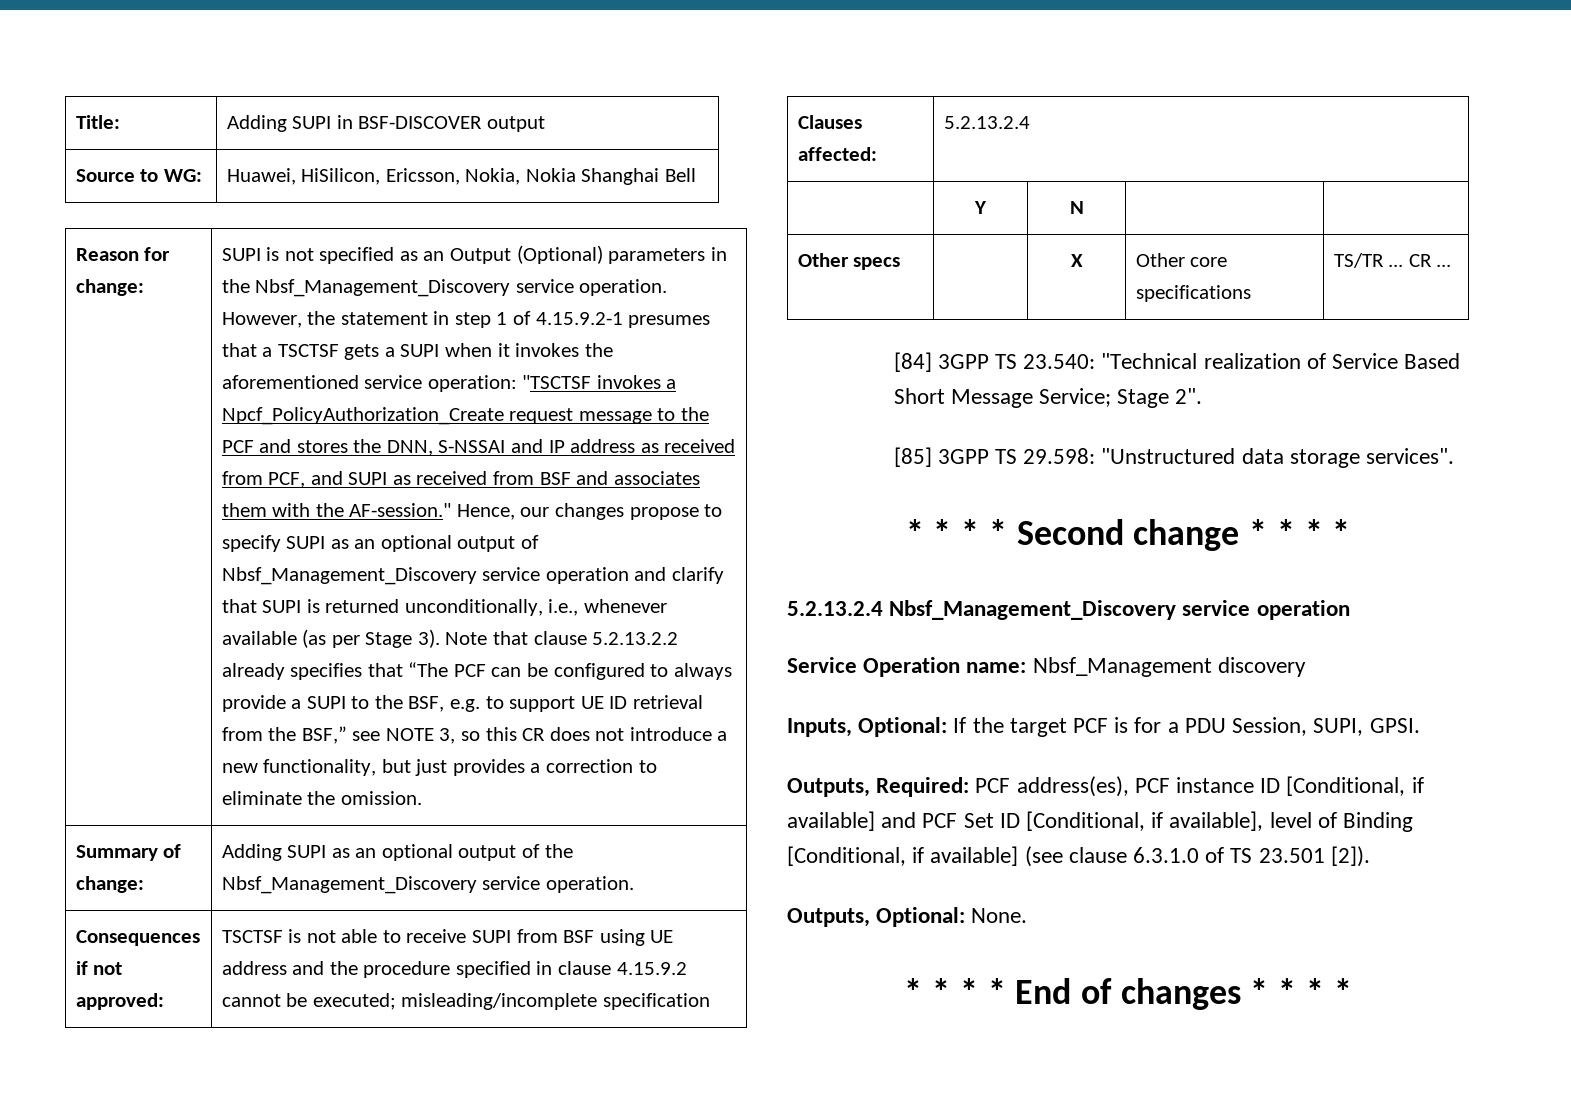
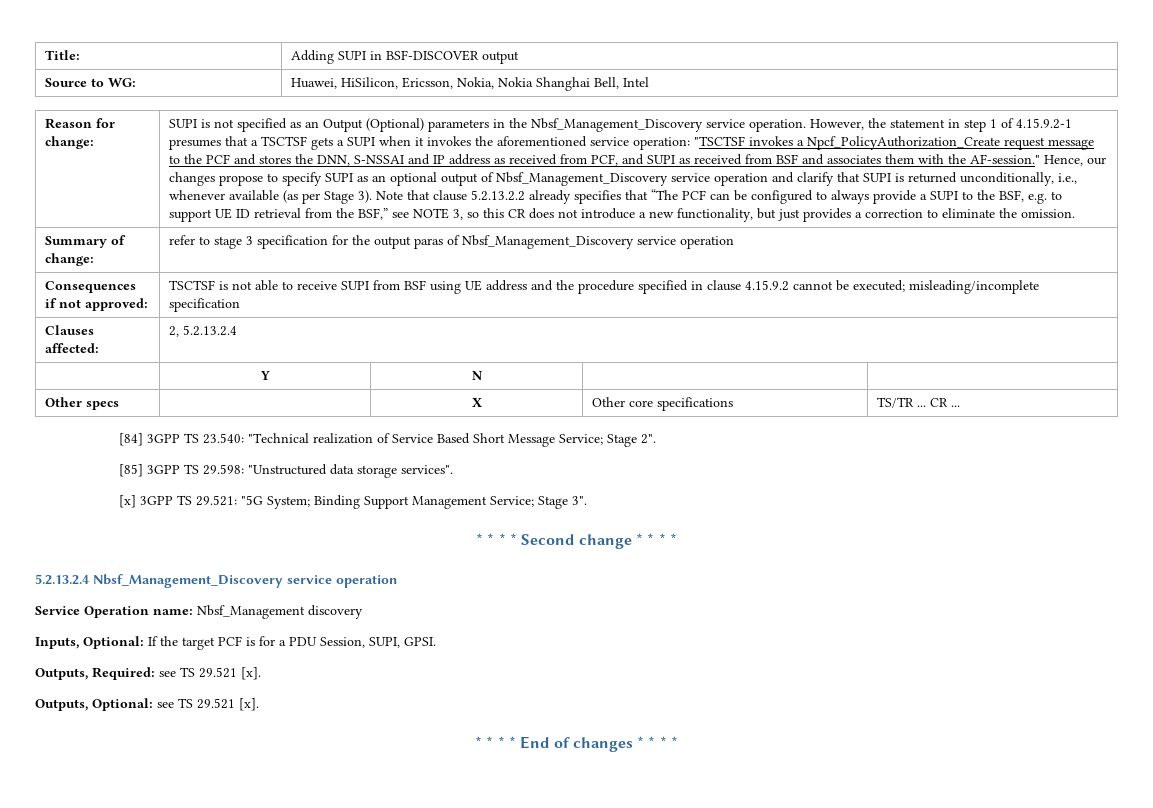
[664,168,696,182] Bell -> [594,77,650,89] Bell, Intel
[221,844,573,861] [221,876,634,894] Adding SUPI as an optional output of the Nbsf_Management_Discovery service operation. -> [169,235,735,249] refer to stage 3 specification for the output paras of Nbsf_Management_Discovery service operation
(877, 154) none -> [169,326,180,337] 2,
(1455, 456) none -> [118,495,587,509] // [x] 3GPP TS 29.521: "5G System; Binding Support Management Service; Stage 3".
[975,776,1424,797] [787,811,1414,832] [787,846,1370,867] [787,907,1028,927] PCF address(es), PCF instance ID [Conditional, if available] and PCF Set ID [Conditional, if available], level of Binding [Conditional, if available] (see clause 6.3.1.0 of TS 23.501 [2]). // Outputs, Optional: None. -> [159,667,261,680] [35,698,259,711] see TS 29.521 [x]. // Outputs, Optional: see TS 29.521 [x].

